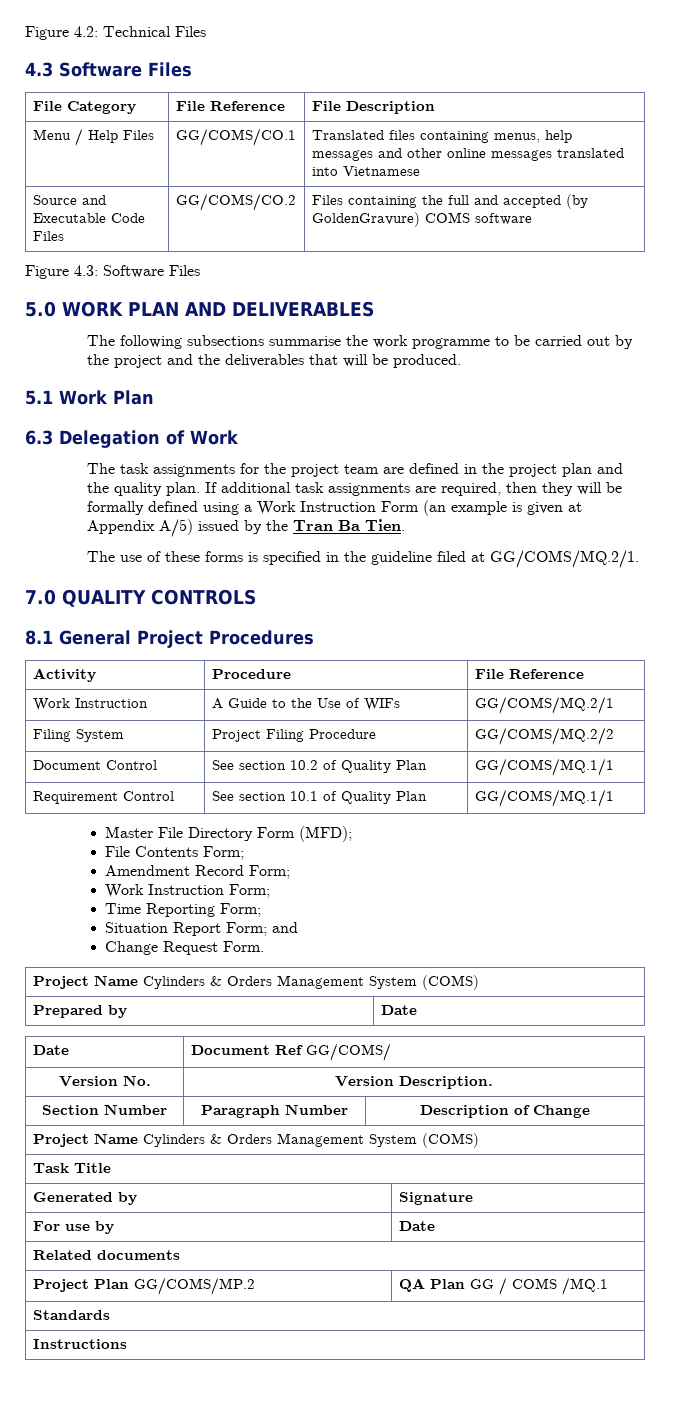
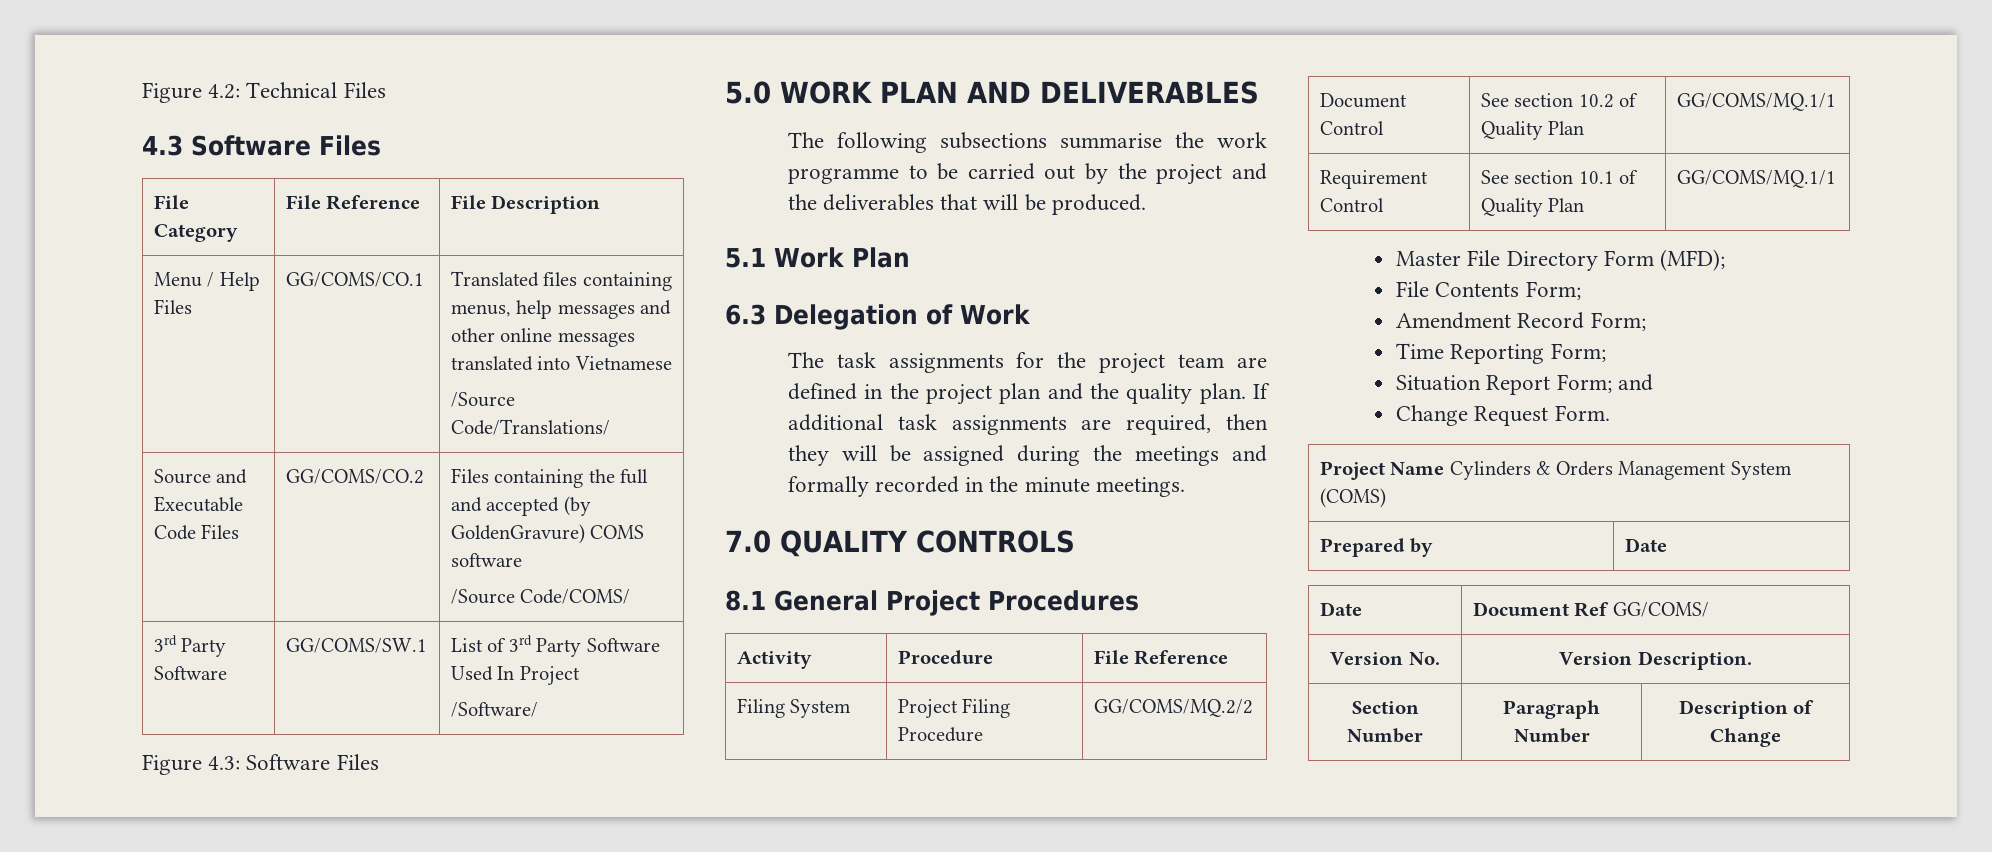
(420, 171) none -> [450,392,515,407] [450,419,610,435] // /Source Code/Translations/
(532, 219) none -> [450,589,631,604] [153,635,227,657] [153,666,227,680] [285,638,427,653] [450,635,660,657] [450,666,580,685] [450,702,538,717] // /Source Code/COMS/ // 3rd Party Software | GG/COMS/SW.1 | List of 3rd Party Software Used In Project // /Software/
[87,500,583,516] [87,519,406,537] [87,550,640,568] formally defined using a Work Instruction Form (an example is given at Appendix A/5) issued by the Tran Ba Tien. // The use of these forms is specified in the guideline filed at GG/COMS/MQ.2/1. -> [923,445,1267,466] [787,476,1185,497] assigned during the meetings and formally recorded in the minute meetings.
[32,698,148,711] [211,698,400,711] [474,696,614,714] // Work Instruction | A Guide to the Use of WIFs | GG/COMS/MQ.2/1 -> (1229, 657) none
[105,884,271,898] // Work Instruction Form; -> (1646, 321) none
[32,1133,479,1148] [32,1163,111,1173] [32,1192,137,1205] [398,1192,473,1205] [32,1221,114,1234] [398,1221,435,1231] [32,1250,180,1260] [32,1277,255,1295] [398,1277,608,1295] [32,1310,110,1320] [32,1339,127,1349] // Project Name Cylinders & Orders Management System (COMS) // Task Title // Generated by | Signature // For use by | Date // Related documents // Project Plan GG/COMS/MP.2 | QA Plan GG / COMS /MQ.1 // Standards // Instructions -> (1781, 737) none

